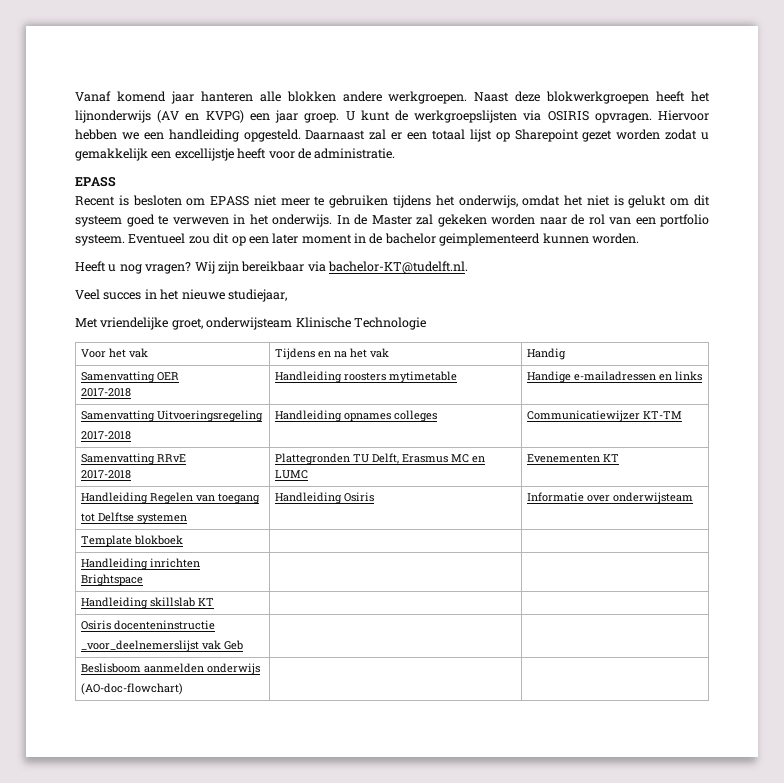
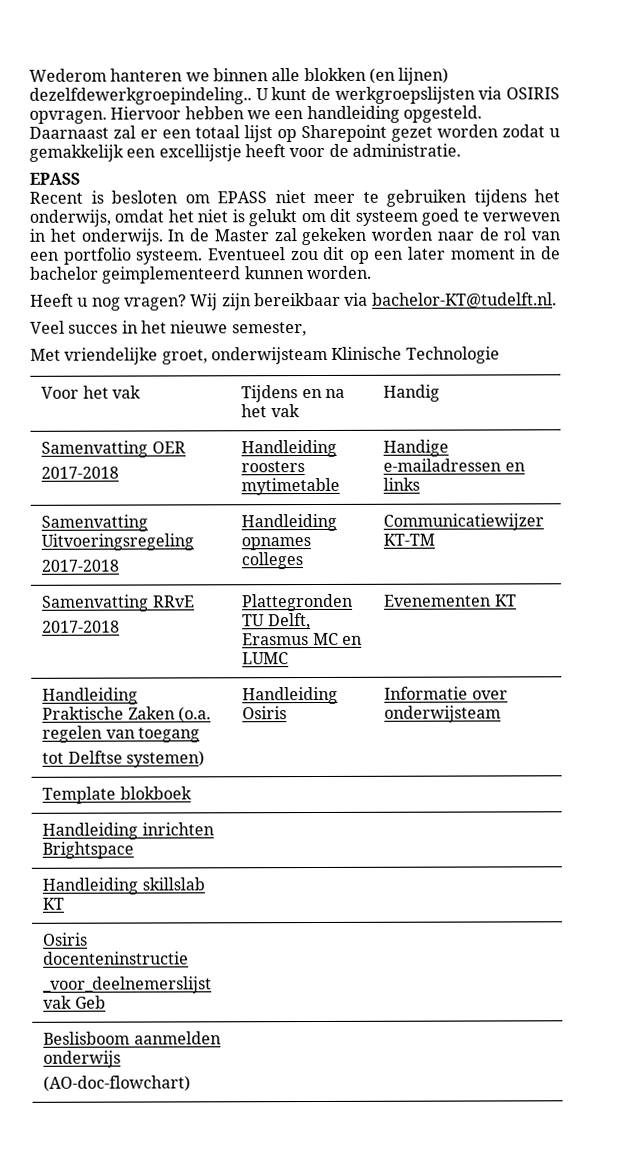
[75,91,710,104] [75,110,340,123] Vanaf komend jaar hanteren alle blokken andere werkgroepen. Naast deze blokwerkgroepen heeft het lijnonderwijs (AV en KVPG) een jaar groep. -> [29,67,450,85] [29,87,252,105] Wederom hanteren we binnen alle blokken (en lijnen) dezelfdewerkgroepindeling..
[227,289,287,302] studiejaar, -> [231,322,307,337] semester,
[149,492,193,504] Regelen -> [42,706,212,723] [42,725,103,743] Praktische Zaken (o.a. regelen
[136,513,187,524] systemen -> [126,750,206,768] systemen)

